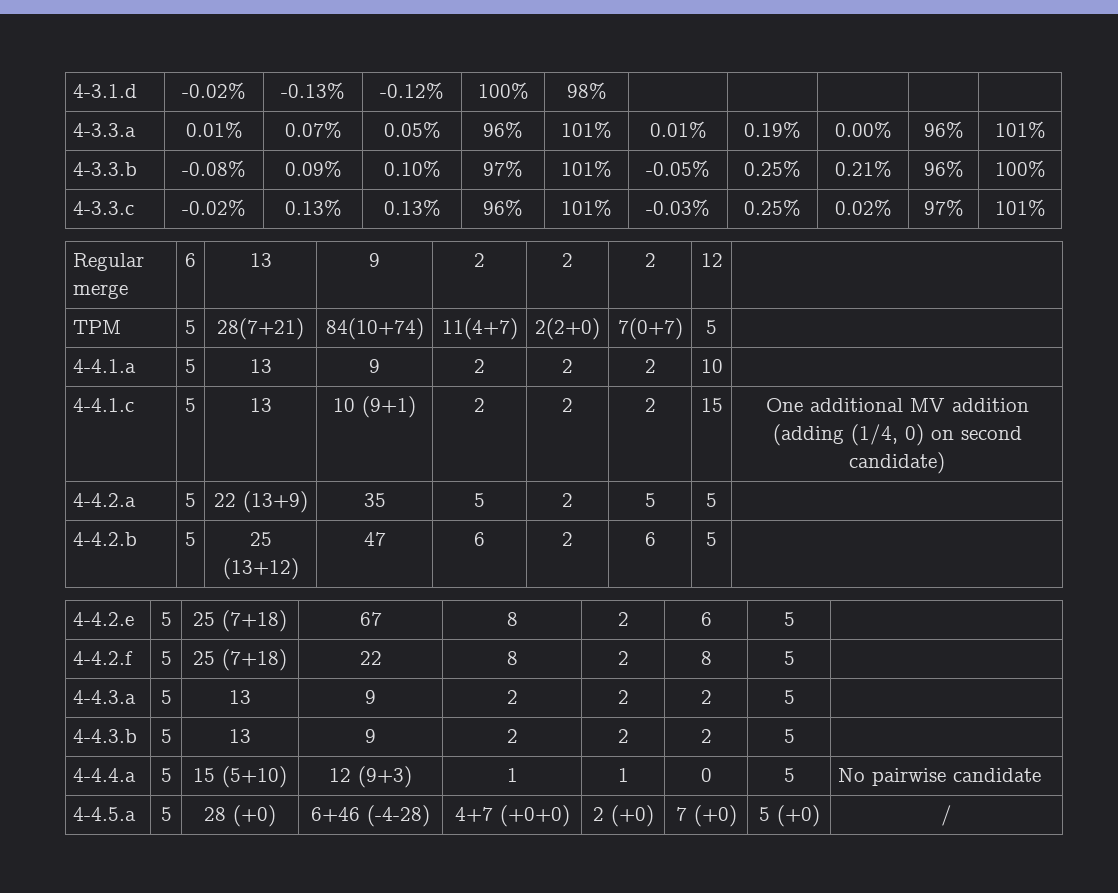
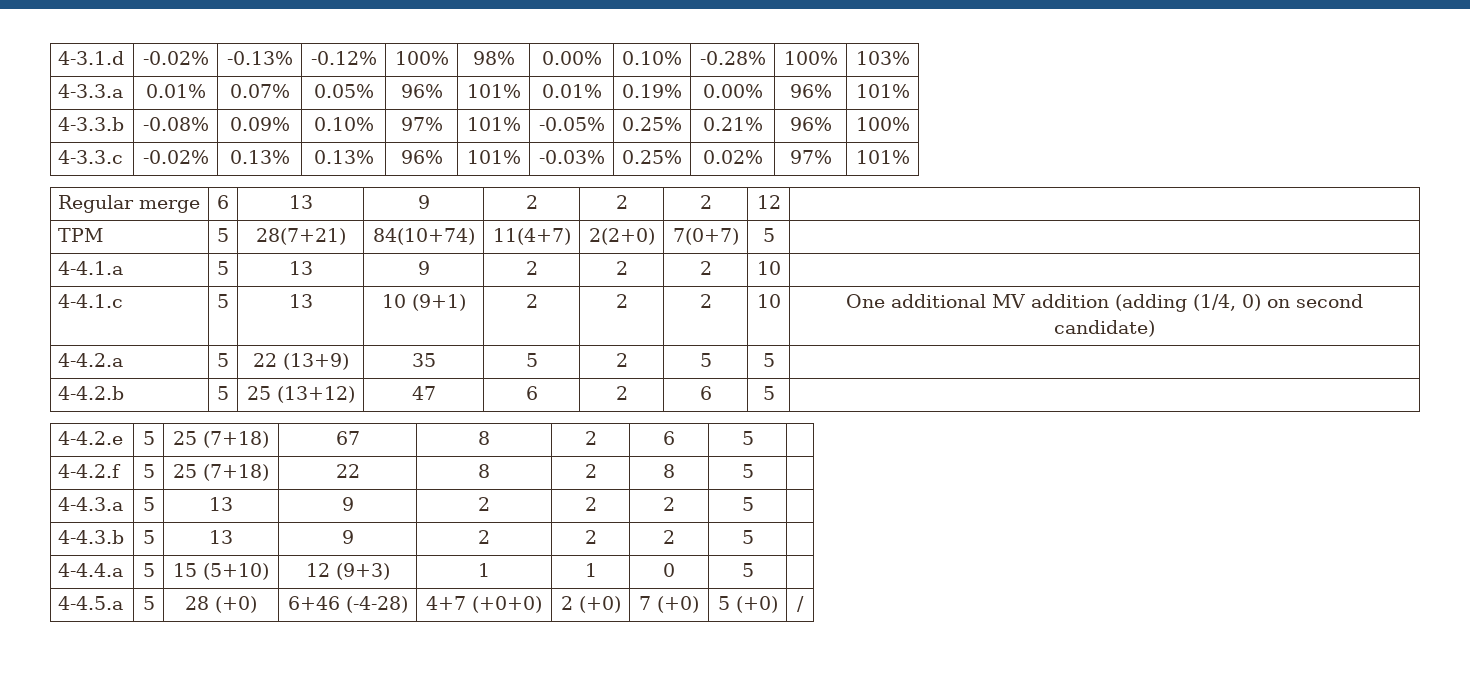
(607, 90) | | | | -> [541,51,602,65] [622,51,682,65] [699,51,766,65] [783,51,838,65] [855,51,910,65] 0.00% | 0.10% | -0.28% | 100% | 103%
[700,398,723,412] 15 -> [756,294,781,308] 10
[838,768,1042,786] No pairwise candidate -> (754, 570) none

